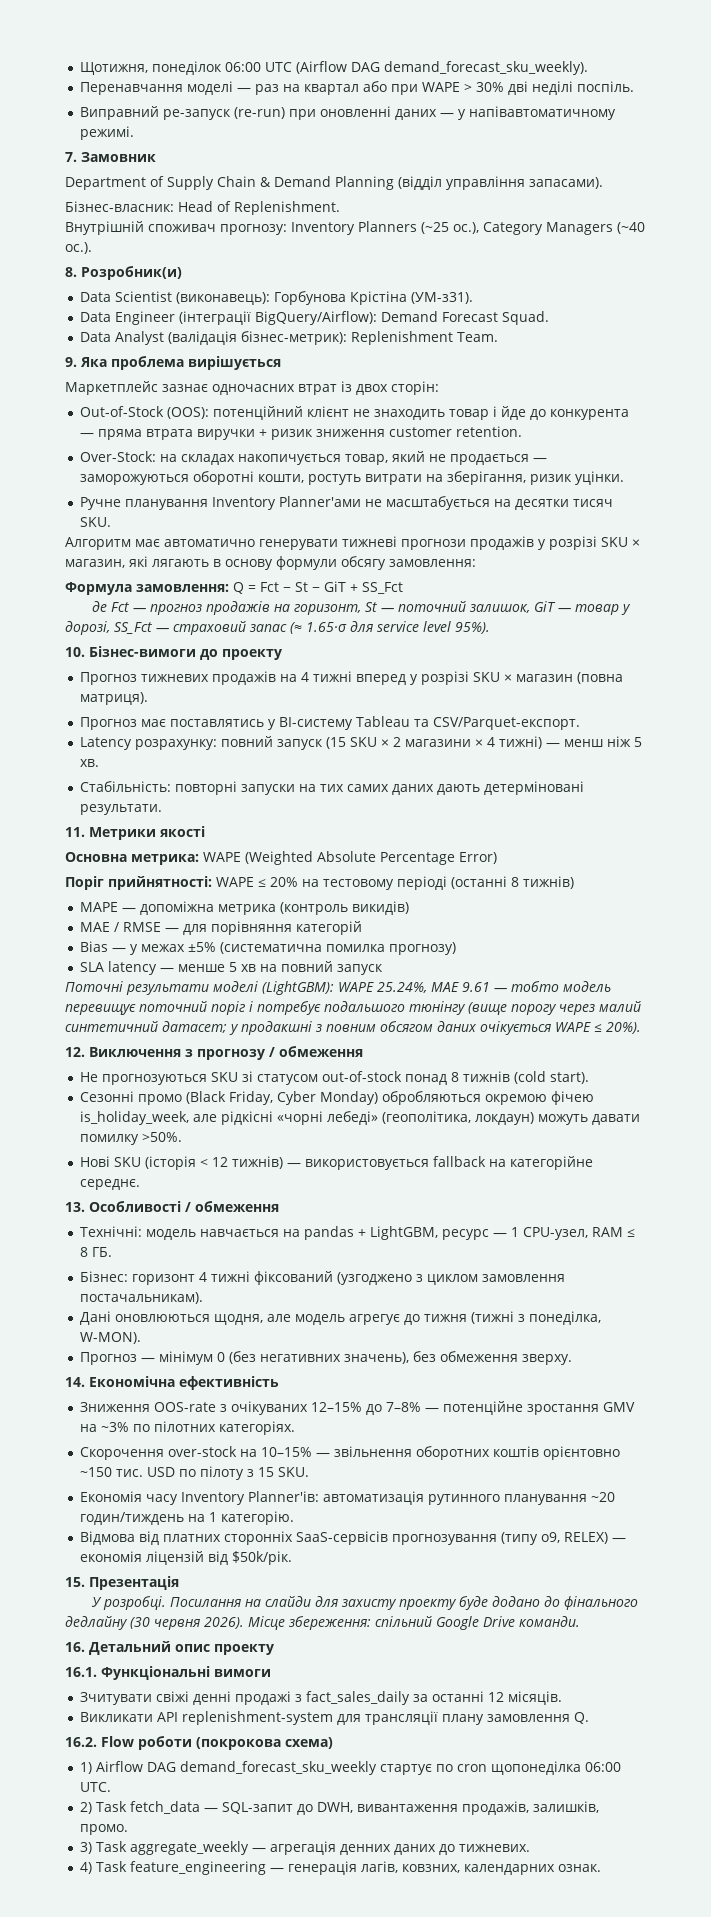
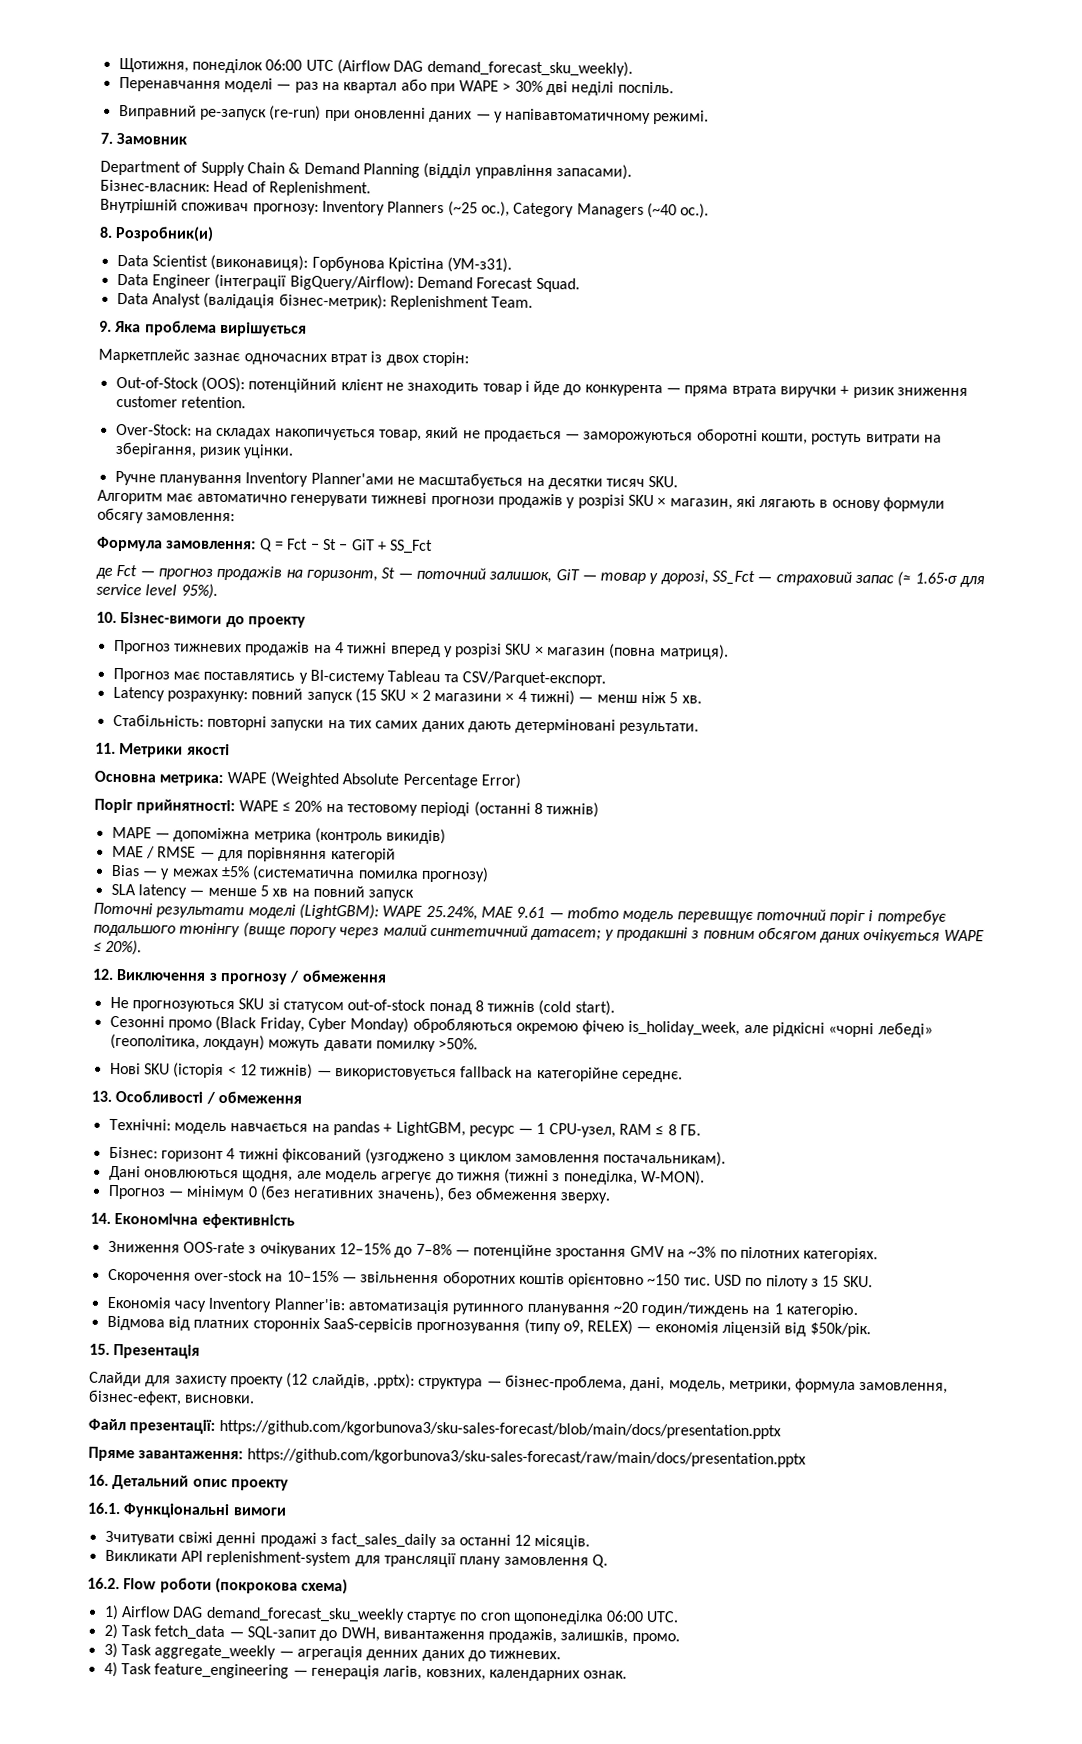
[175,292,270,305] (виконавець): -> [210,254,309,271] (виконавиця):
[91,1596,639,1610] [65,1616,580,1630] У розробці. Посилання на слайди для захисту проекту буде додано до фінального дедлайну (30 червня 2026). Місце збереження: спільний Google Drive команди. -> [89,1371,949,1394] [88,1389,256,1406] [88,1418,781,1440] [88,1446,806,1468] Слайди для захисту проекту (12 слайдів, .pptx): структура — бізнес-проблема, дані, модель, метрики, формула замовлення, бізнес-ефект, висновки. // Файл презентації: https://github.com/kgorbunova3/sku-sales-forecast/blob/main/docs/presentation.pptx // Пряме завантаження: https://github.com/kgorbunova3/sku-sales-forecast/raw/main/docs/presentation.pptx

